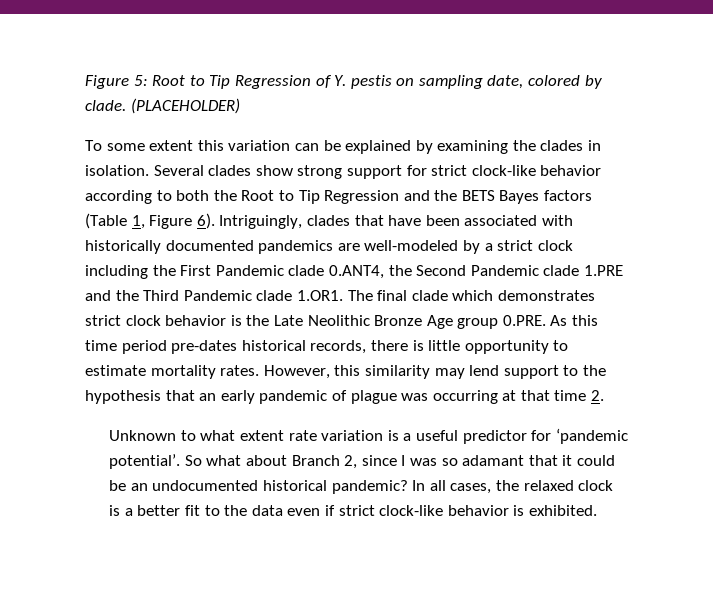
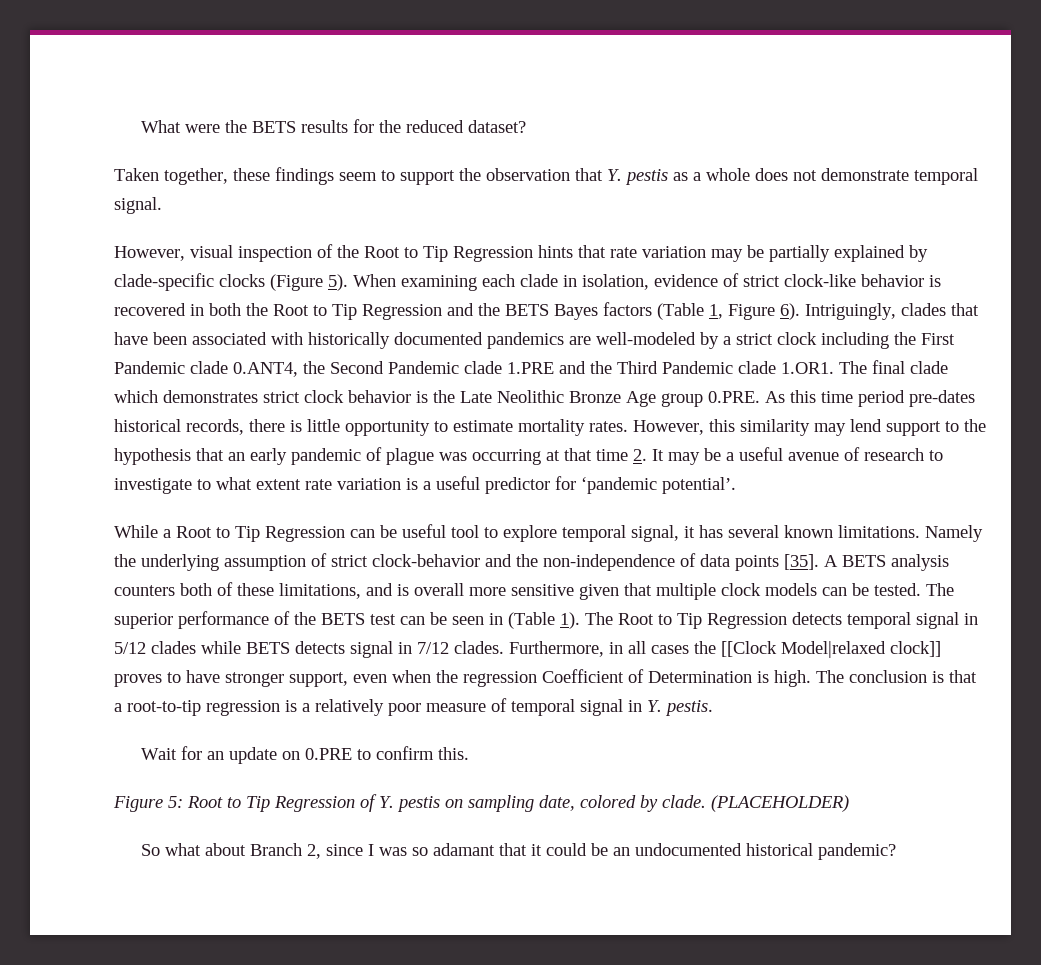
[85,75,602,89] [85,98,240,114] [85,140,602,154] [85,165,602,179] [85,190,172,204] Figure 5: Root to Tip Regression of Y. pestis on sampling date, colored by clade. (PLACEHOLDER) // To some extent this variation can be explained by examining the clades in isolation. Several clades show strong support for strict clock-like behavior according to -> [140,119,526,133] [114,167,978,185] [114,197,162,214] [114,244,928,262] [114,273,941,291] [114,303,204,316] What were the BETS results for the reduced dataset? // Taken together, these findings seem to support the observation that Y. pestis as a whole does not demonstrate temporal signal. // However, visual inspection of the Root to Tip Regression hints that rate variation may be partially explained by clade-specific clocks (Figure 5). When examining each clade in isolation, evidence of strict clock-like behavior is recovered in
[109,430,177,441] // Unknown -> [652,447,943,465] [114,478,192,494] It may be a useful avenue of research to investigate
(181, 461) none -> [114,524,983,542] [114,553,949,571] [114,582,954,600] [114,611,978,629] [114,641,941,658] [114,669,977,687] [114,698,713,716] [140,746,469,764] [113,794,849,812] // While a Root to Tip Regression can be useful tool to explore temporal signal, it has several known limitations. Namely the underlying assumption of strict clock-behavior and the non-independence of data points [35]. A BETS analysis counters both of these limitations, and is overall more sensitive given that multiple clock models can be tested. The superior performance of the BETS test can be seen in (Table 1). The Root to Tip Regression detects temporal signal in 5/12 clades while BETS detects signal in 7/12 clades. Furthermore, in all cases the [[Clock Model|relaxed clock]] proves to have stronger support, even when the regression Coefficient of Determination is high. The conclusion is that a root-to-tip regression is a relatively poor measure of temporal signal in Y. pestis. // Wait for an update on 0.PRE to confirm this. // Figure 5: Root to Tip Regression of Y. pestis on sampling date, colored by clade. (PLACEHOLDER) //
[412,480,614,494] [109,505,597,516] In all cases, the relaxed clock is a better fit to the data even if strict clock-like behavior is exhibited. -> (896, 851) none

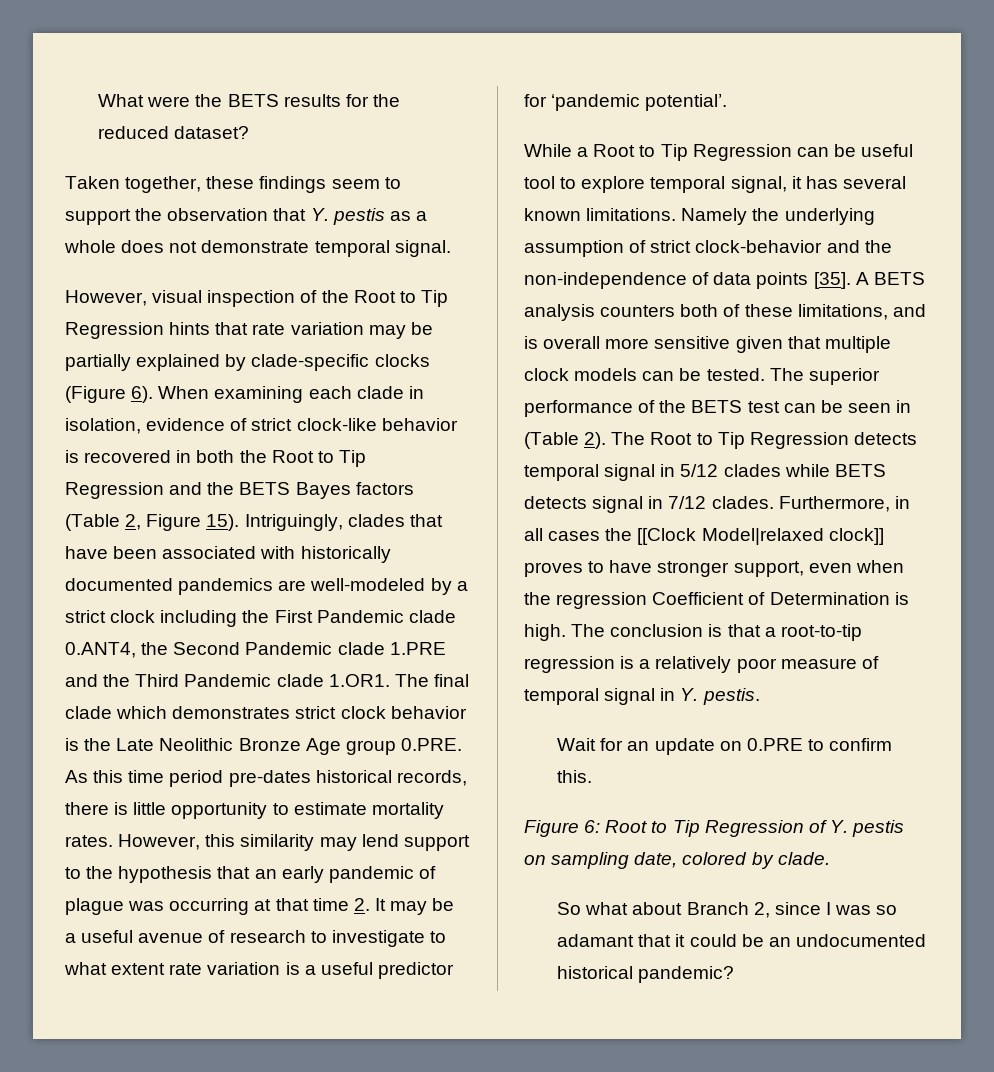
[328,274,348,291] 5). -> [131,386,154,403] 6).
[709,303,800,320] 1, Figure 6). -> [125,514,240,531] 2, Figure 15).
[560,612,580,629] 1). -> [584,432,607,449] 2).
[168,796,183,808] 5: -> [584,820,601,833] 6:
[711,795,849,812] (PLACEHOLDER) -> (830, 858) none

